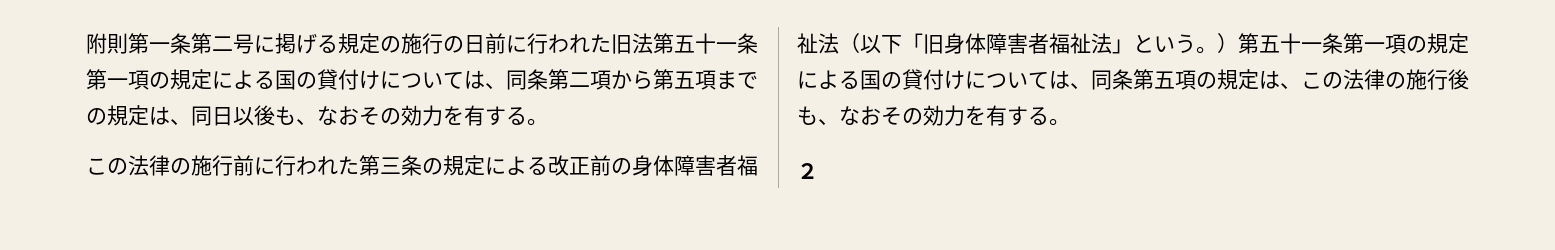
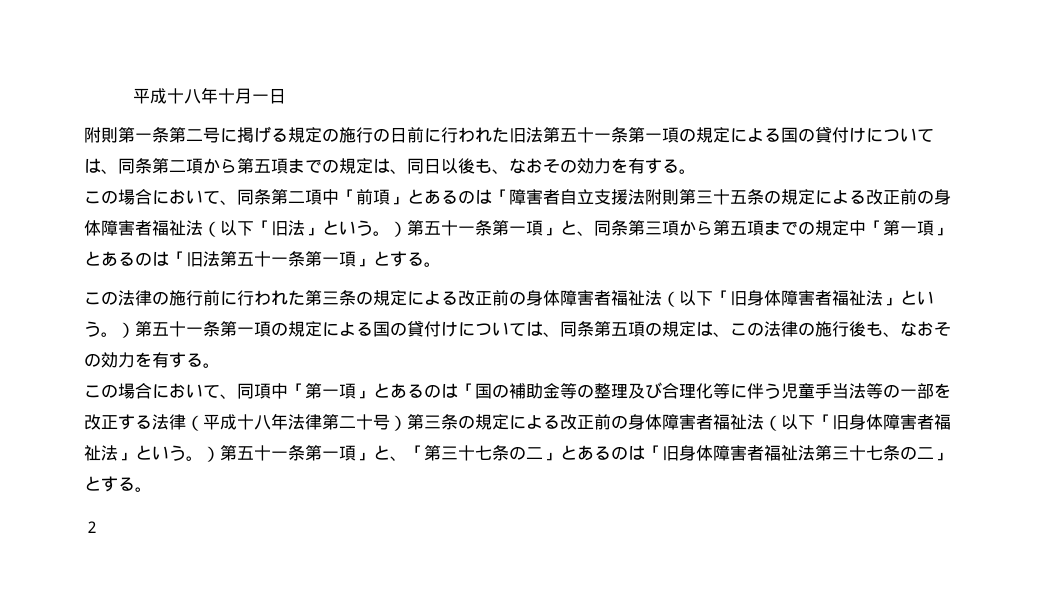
(86, 43) none -> [132,87,286,104] 平成十八年十月一日 //
(548, 122) none -> [84,189,951,205] [84,220,951,237] [84,251,441,267] // この場合において、同条第二項中「前項」とあるのは「障害者自立支援法附則第三十五条の規定による改正前の身体障害者福祉法（以下「旧法」という。）第五十一条第一項」と、同条第三項から第五項までの規定中「第一項」とあるのは「旧法第五十一条第一項」とする。
(1070, 122) none -> [84,382,951,399] [84,413,951,431] [84,445,951,462] [84,476,152,492] // この場合において、同項中「第一項」とあるのは「国の補助金等の整理及び合理化等に伴う児童手当法等の一部を改正する法律（平成十八年法律第二十号）第三条の規定による改正前の身体障害者福祉法（以下「旧身体障害者福祉法」という。）第五十一条第一項」と、「第三十七条の二」とあるのは「旧身体障害者福祉法第三十七条の二」とする。

